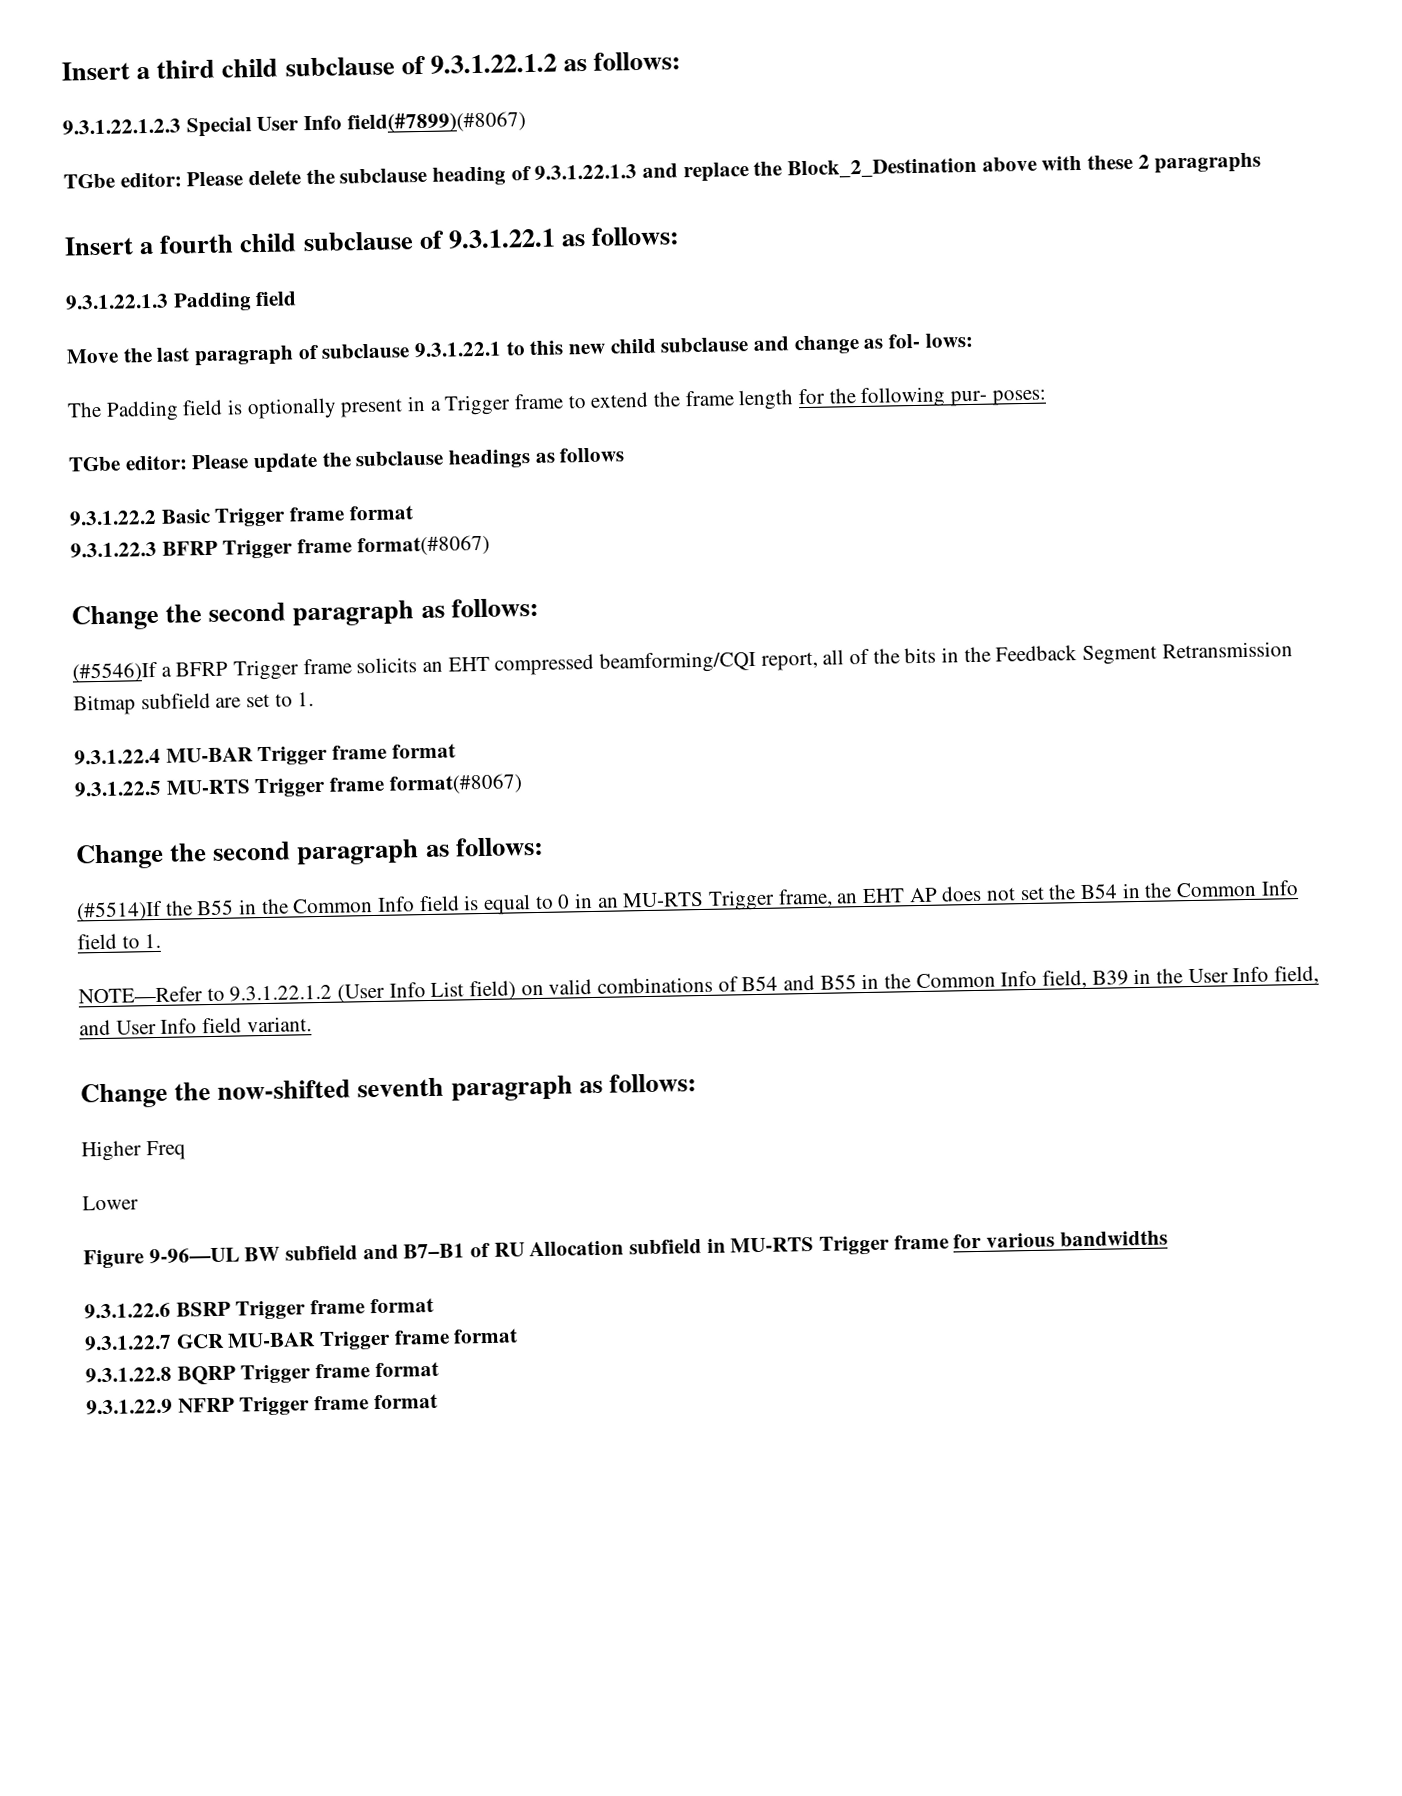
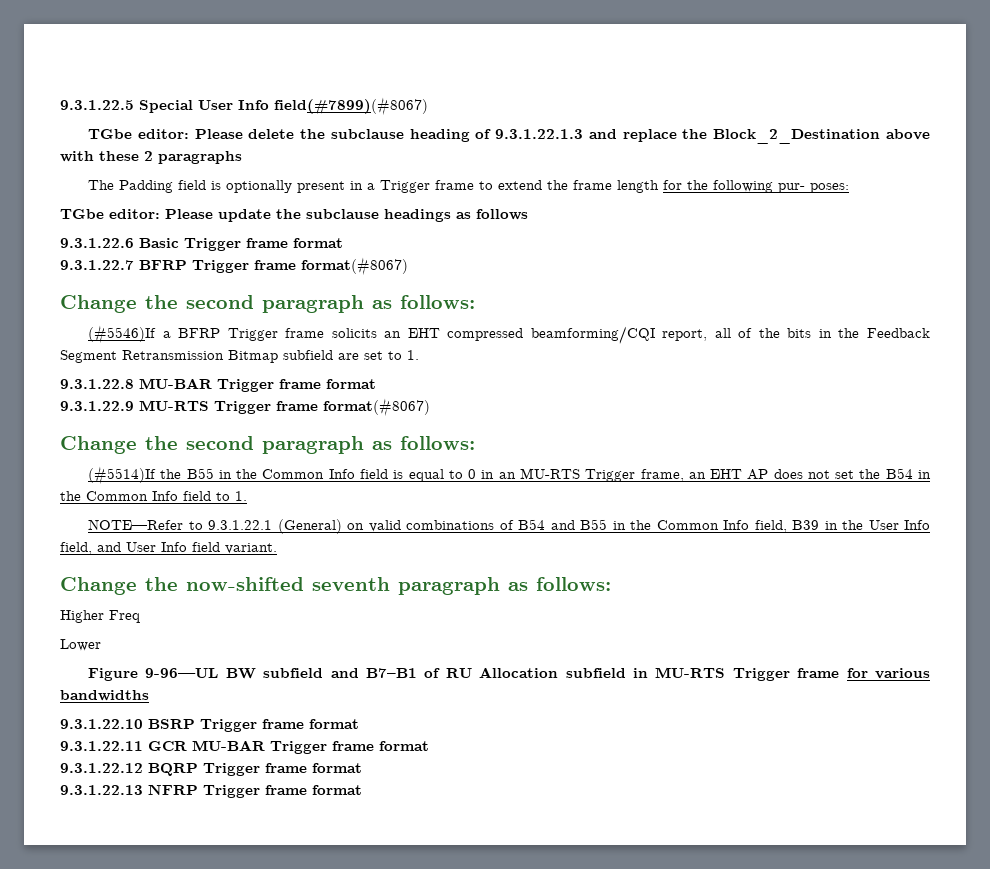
[61,51,682,81] [62,118,181,135] Insert a third child subclause of 9.3.1.22.1.2 as follows: // 9.3.1.22.1.2.3 -> [60,100,134,110] 9.3.1.22.5
[64,226,681,256] [65,291,298,312] [66,332,973,367] // Insert a fourth child subclause of 9.3.1.22.1 as follows: // 9.3.1.22.1.3 Padding field // Move the last paragraph of subclause 9.3.1.22.1 to this new child subclause and change as fol- lows: -> (242, 157) none
[69,509,157,526] 9.3.1.22.2 -> [60,238,134,248] 9.3.1.22.6
[70,541,157,558] 9.3.1.22.3 -> [60,260,134,270] 9.3.1.22.7
[74,743,456,766] [74,780,162,797] 9.3.1.22.4 MU-BAR Trigger frame format // 9.3.1.22.5 -> [60,378,376,392] [60,401,134,411] 9.3.1.22.8 MU-BAR Trigger frame format // 9.3.1.22.9
[229,980,517,1003] 9.3.1.22.1.2 (User Info List field) -> [208,519,342,534] 9.3.1.22.1 (General)
[84,1302,171,1319] 9.3.1.22.6 -> [60,719,143,729] 9.3.1.22.10
[84,1334,172,1351] 9.3.1.22.7 -> [60,741,143,751] 9.3.1.22.11
[85,1366,172,1383] 9.3.1.22.8 -> [60,763,143,773] 9.3.1.22.12
[86,1398,173,1415] 9.3.1.22.9 -> [60,785,143,795] 9.3.1.22.13

